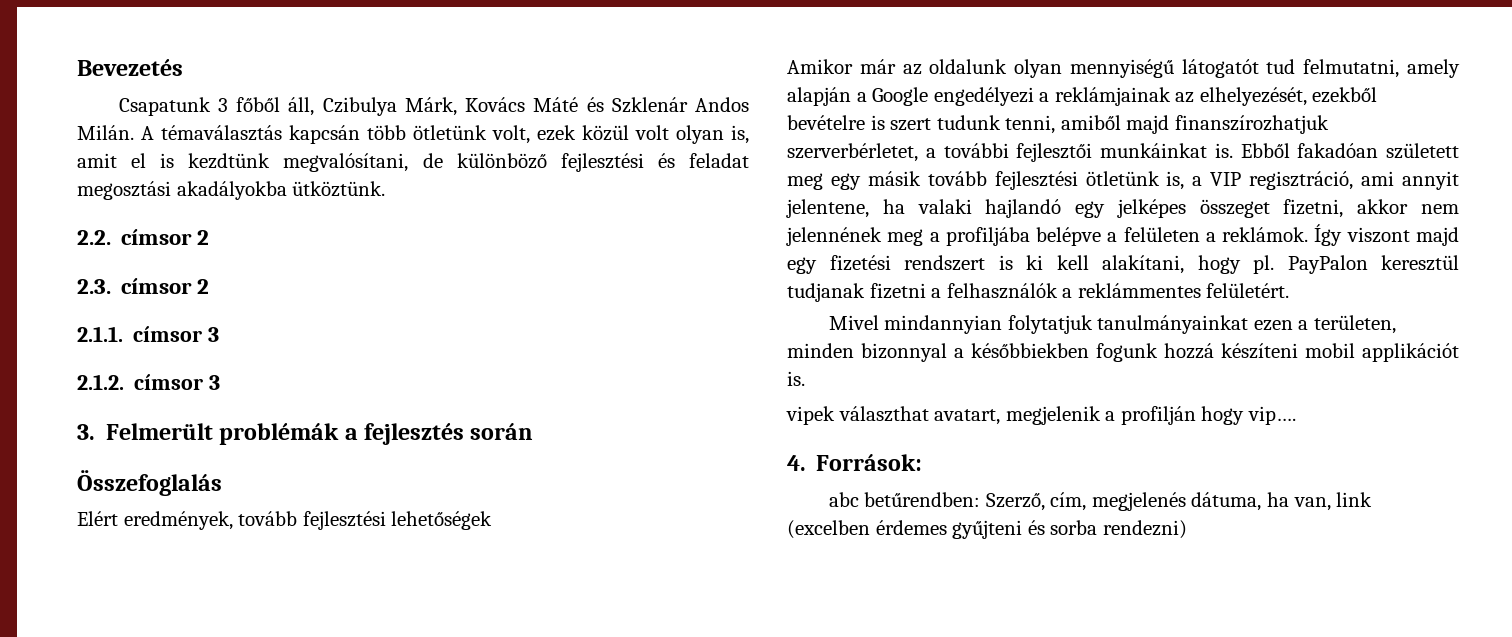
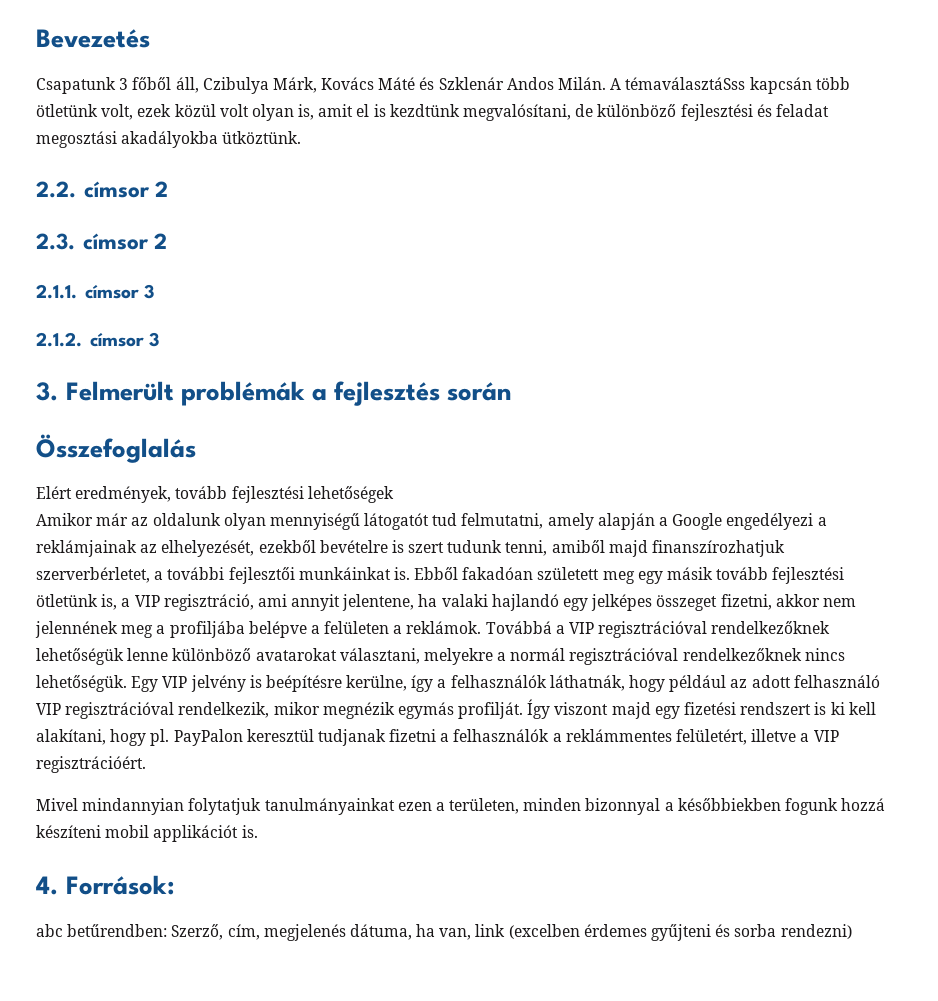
[161,125,282,141] témaválasztás -> [625,77,746,90] témaválasztáSss
(1309, 234) none -> [485,621,831,638] [36,648,845,665] [36,675,880,692] [36,702,524,719] Továbbá a VIP regisztrációval rendelkezőknek lehetőségük lenne különböző avatarokat választani, melyekre a normál regisztrációval rendelkezőknek nincs lehetőségük. Egy VIP jelvény is beépítésre kerülne, így a felhasználók láthatnák, hogy például az adott felhasználó VIP regisztrációval rendelkezik, mikor megnézik egymás profilját.
[1206,283,1290,298] felületért. -> [676,729,839,745] [36,756,146,773] felületért, illetve a VIP regisztrációért.
[786,406,1296,425] // vipek választhat avatart, megjelenik a profilján hogy vip…. -> (258, 831) none

